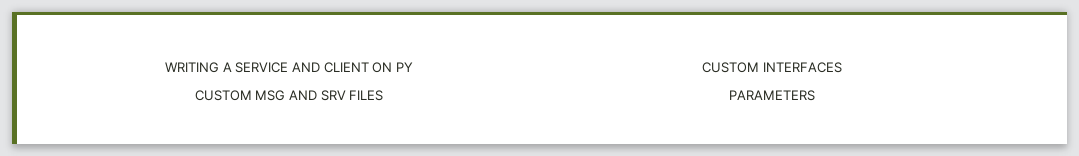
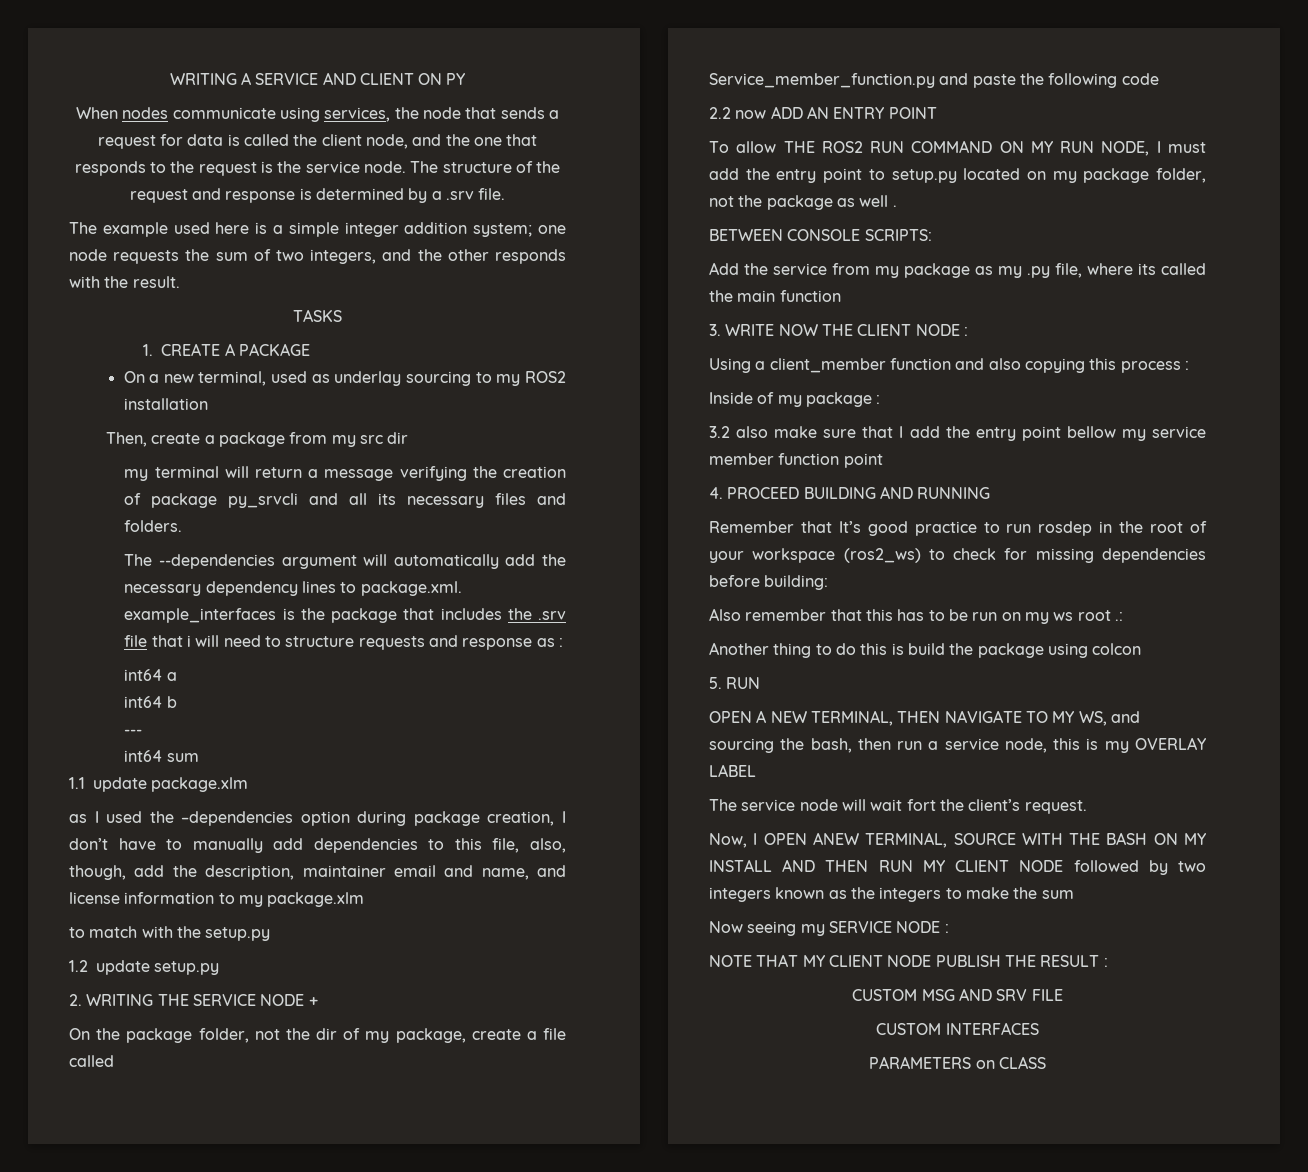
(413, 67) none -> [76,107,559,122] [97,134,538,149] [74,161,561,176] [129,188,506,203] [69,222,567,237] [69,249,566,264] [69,276,180,288] [293,309,342,322] [142,343,310,356] [123,371,566,386] [123,398,208,410] [105,432,409,447] [124,466,566,481] [124,493,566,508] [124,520,183,532] [124,554,566,569] [124,581,462,596] [124,608,566,623] [124,635,563,650] [124,669,177,681] [124,696,177,708] [124,729,143,735] [124,750,199,762] [69,777,249,792] [69,811,566,826] [69,838,566,853] [69,865,566,880] [69,892,365,907] [69,926,271,941] [69,960,220,975] [69,994,318,1006] [69,1028,567,1043] [69,1055,114,1067] [709,73,1159,88] [709,106,937,119] [709,140,1206,156] [709,168,1206,183] [709,195,897,210] [709,229,932,241] [709,262,1206,278] [709,290,841,302] [709,324,968,336] [709,358,1189,373] [709,392,881,407] [709,426,1206,441] [709,453,883,468] [709,486,991,499] [709,521,1208,536] [709,548,1206,563] [709,575,829,590] [709,608,1123,624] [709,642,1142,658] [709,677,761,689] [709,710,1140,726] [709,737,1207,753] [709,764,756,777] [709,799,1087,814] [709,832,1207,848] [709,859,1206,875] [709,887,1074,902] [709,921,949,936] [709,954,1108,967] // When nodes communicate using services, the node that sends a request for data is called the client node, and the one that responds to the request is the service node. The structure of the request and response is determined by a .srv file. // The example used here is a simple integer addition system; one node requests the sum of two integers, and the other responds with the result. // TASKS // 1. CREATE A PACKAGE // On a new terminal, used as underlay sourcing to my ROS2 installation // Then, create a package from my src dir // my terminal will return a message verifying the creation of package py_srvcli and all its necessary files and folders. // The --dependencies argument will automatically add the necessary dependency lines to package.xml. example_interfaces is the package that includes the .srv file that i will need to structure requests and response as : // int64 a // int64 b // --- // int64 sum // 1.1 update package.xlm // as I used the –dependencies option during package creation, I don’t have to manually add dependencies to this file, also, though, add the description, maintainer email and name, and license information to my package.xlm // to match with the setup.py // 1.2 update setup.py // 2. WRITING THE SERVICE NODE + // On the package folder, not the dir of my package, create a file called // Service_member_function.py and paste the following code // 2.2 now ADD AN ENTRY POINT // To allow THE ROS2 RUN COMMAND ON MY RUN NODE, I must add the entry point to setup.py located on my package folder, not the package as well . // BETWEEN CONSOLE SCRIPTS: // Add the service from my package as my .py file, where its called the main function // 3. WRITE NOW THE CLIENT NODE : // Using a client_member function and also copying this process : // Inside of my package : // 3.2 also make sure that I add the entry point bellow my service member function point // 4. PROCEED BUILDING AND RUNNING // Remember that It’s good practice to run rosdep in the root of your workspace (ros2_ws) to check for missing dependencies before building: // Also remember that this has to be run on my ws root .: // Another thing to do this is build the package using colcon // 5. RUN // OPEN A NEW TERMINAL, THEN NAVIGATE TO MY WS, and sourcing the bash, then run a service node, this is my OVERLAY LABEL // The service node will wait fort the client’s request. // Now, I OPEN ANEW TERMINAL, SOURCE WITH THE BASH ON MY INSTALL AND THEN RUN MY CLIENT NODE followed by two integers known as the integers to make the sum // Now seeing my SERVICE NODE : // NOTE THAT MY CLIENT NODE PUBLISH THE RESULT :
[349,90,384,101] FILES -> [1031,989,1063,1001] FILE
(815, 95) none -> [975,1056,1046,1069] on CLASS

